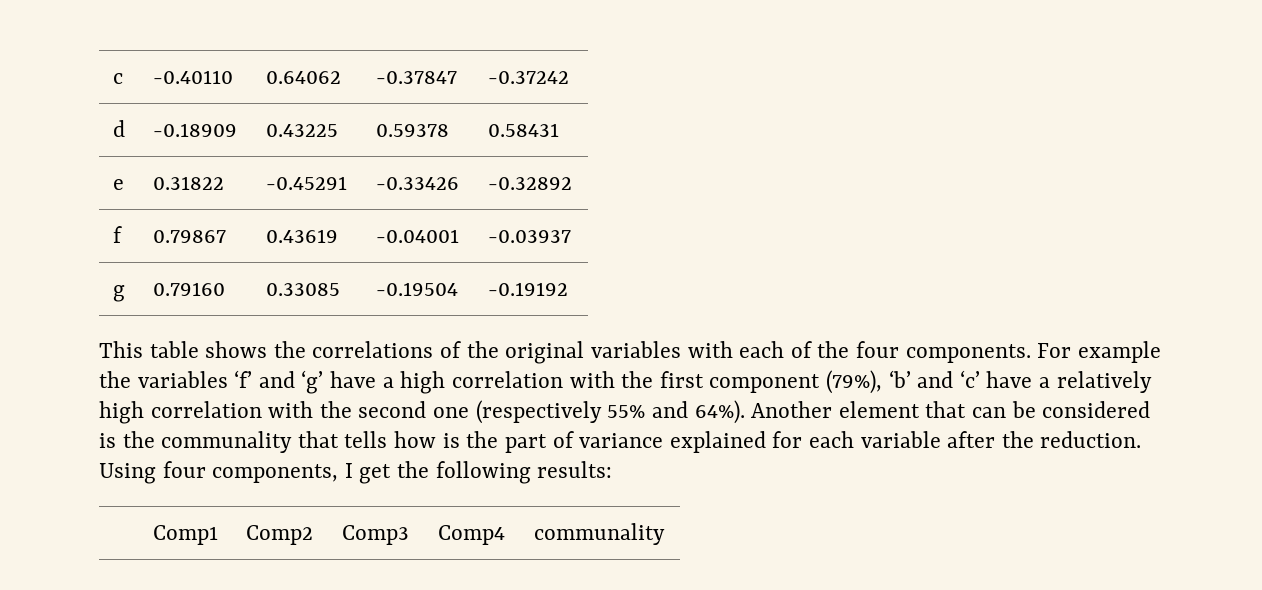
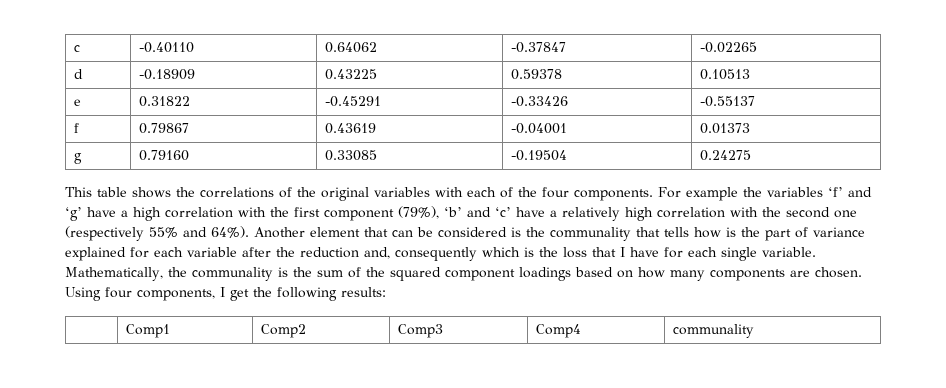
[487,71,569,84] -0.37242 -> [699,42,757,53] -0.02265
[487,123,559,137] 0.58431 -> [699,69,750,80] 0.10513
[487,177,572,190] -0.32892 -> [699,96,755,107] -0.55137
[487,230,571,243] -0.03937 -> [699,123,750,134] 0.01373
[487,282,568,296] -0.19192 -> [699,150,751,161] 0.24275
[1040,431,1142,448] reduction. -> [300,247,816,261] [65,267,862,281] reduction and, consequently which is the loss that I have for each single variable. Mathematically, the communality is the sum of the squared component loadings based on how many components are chosen.

